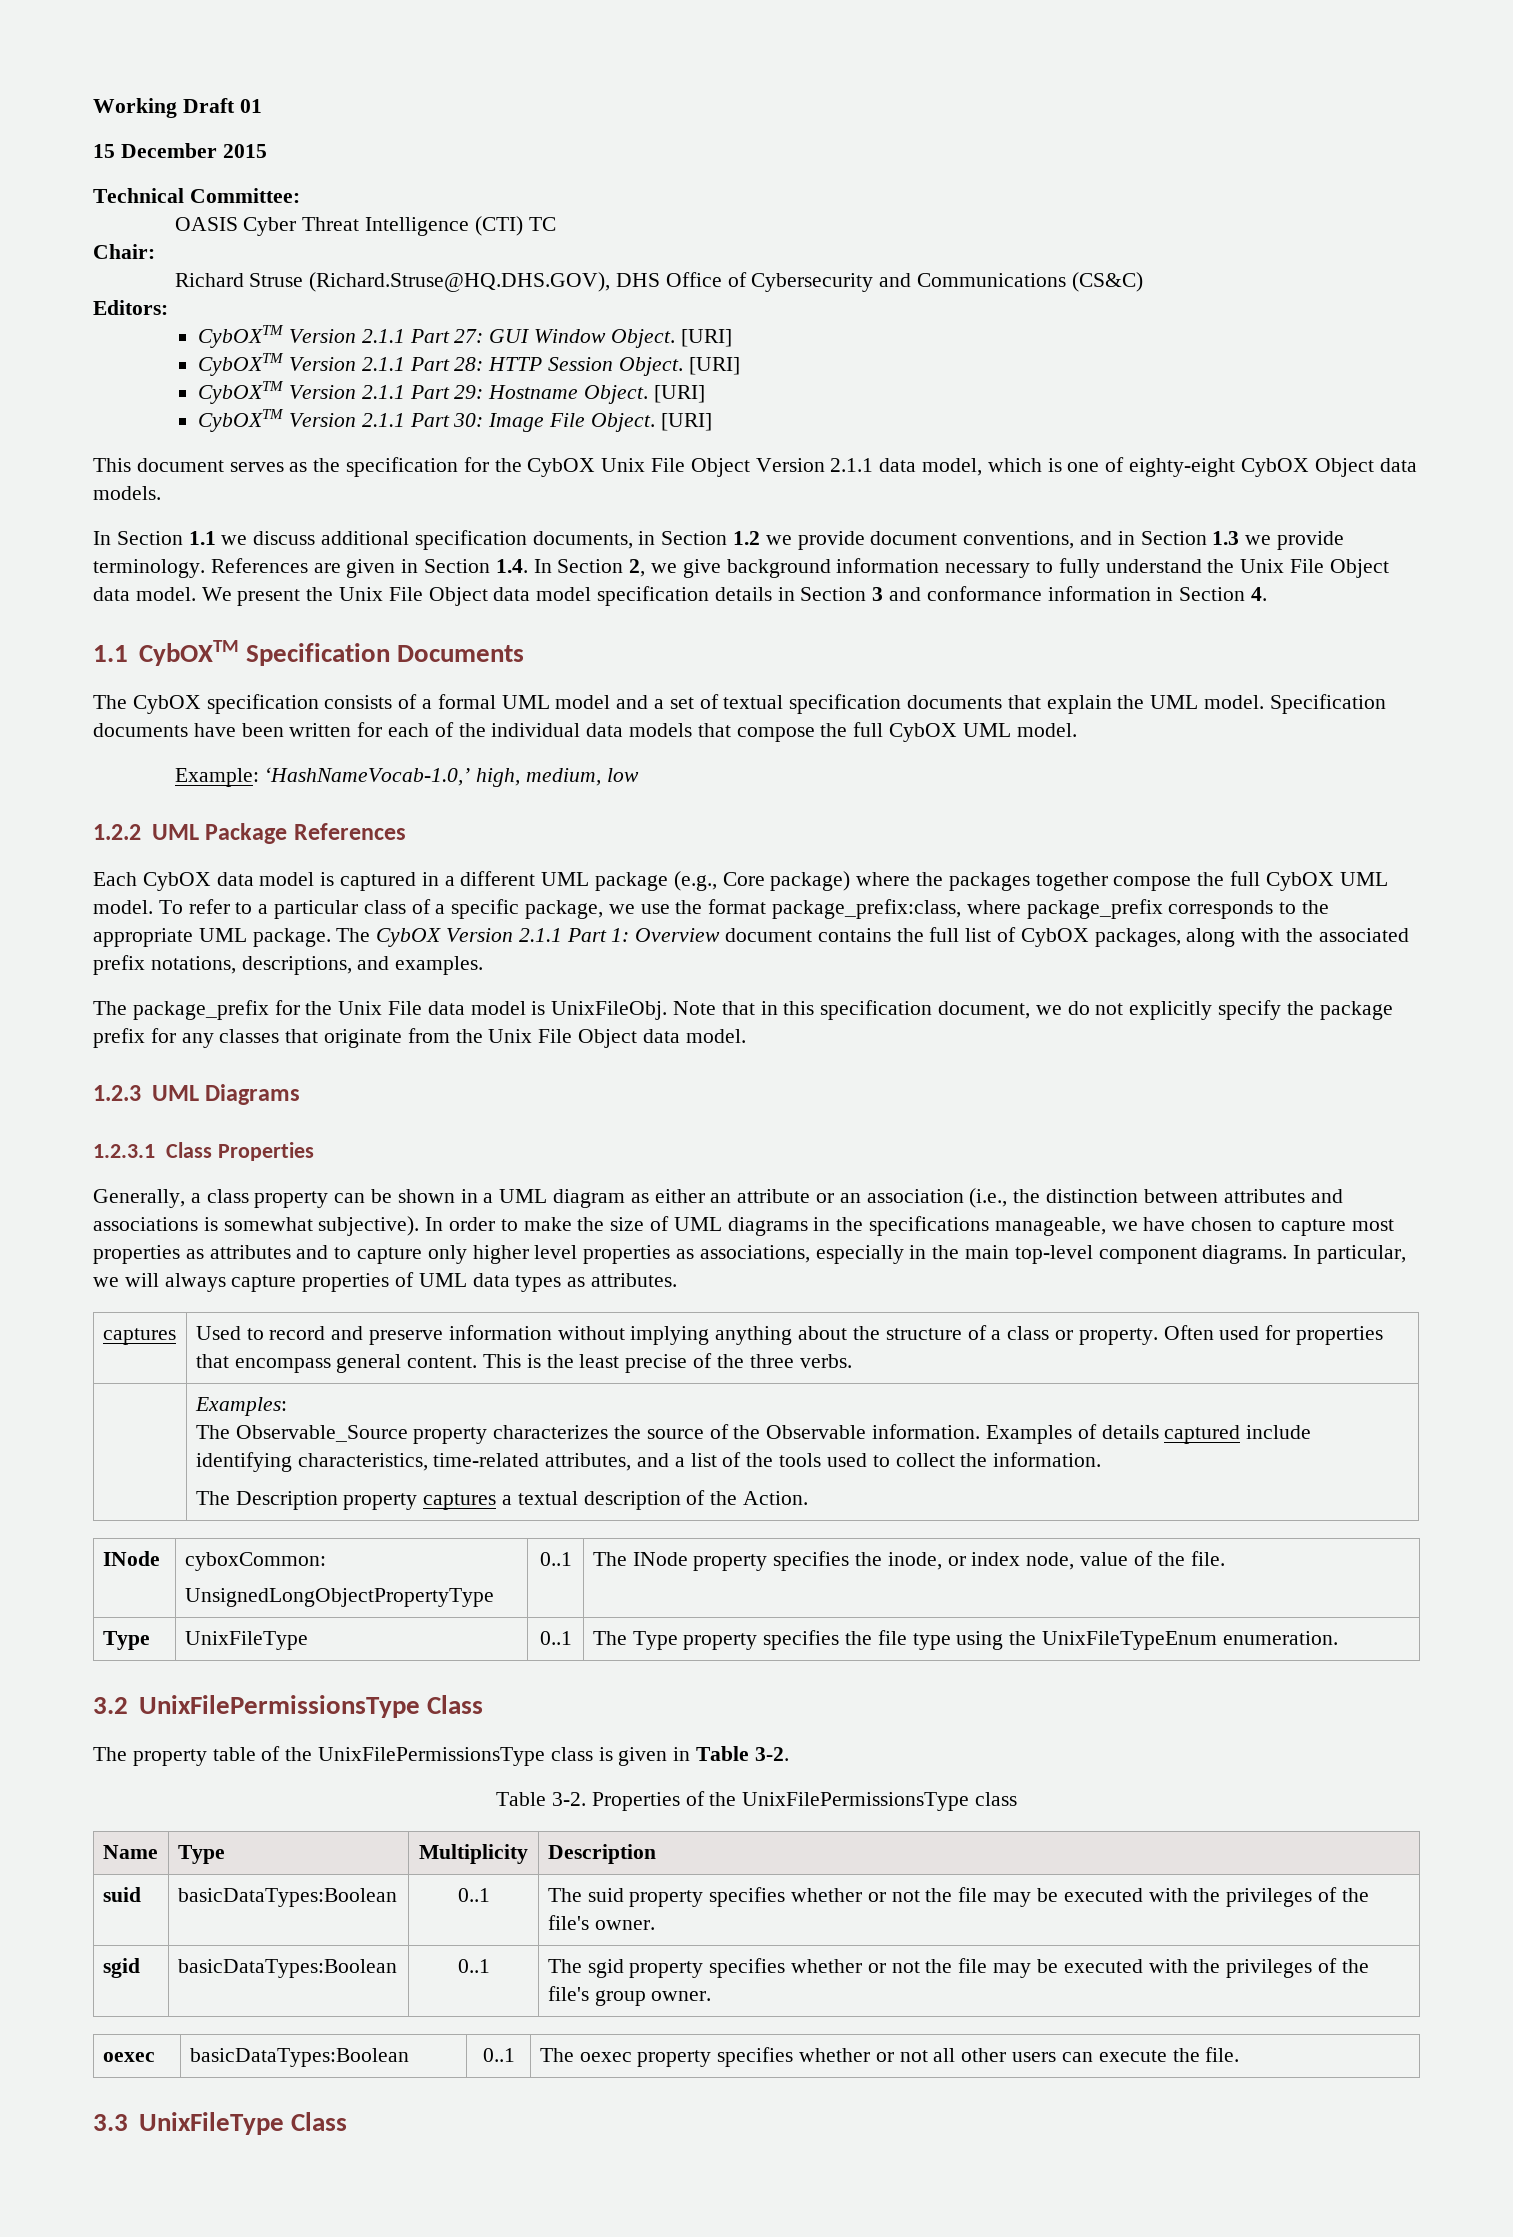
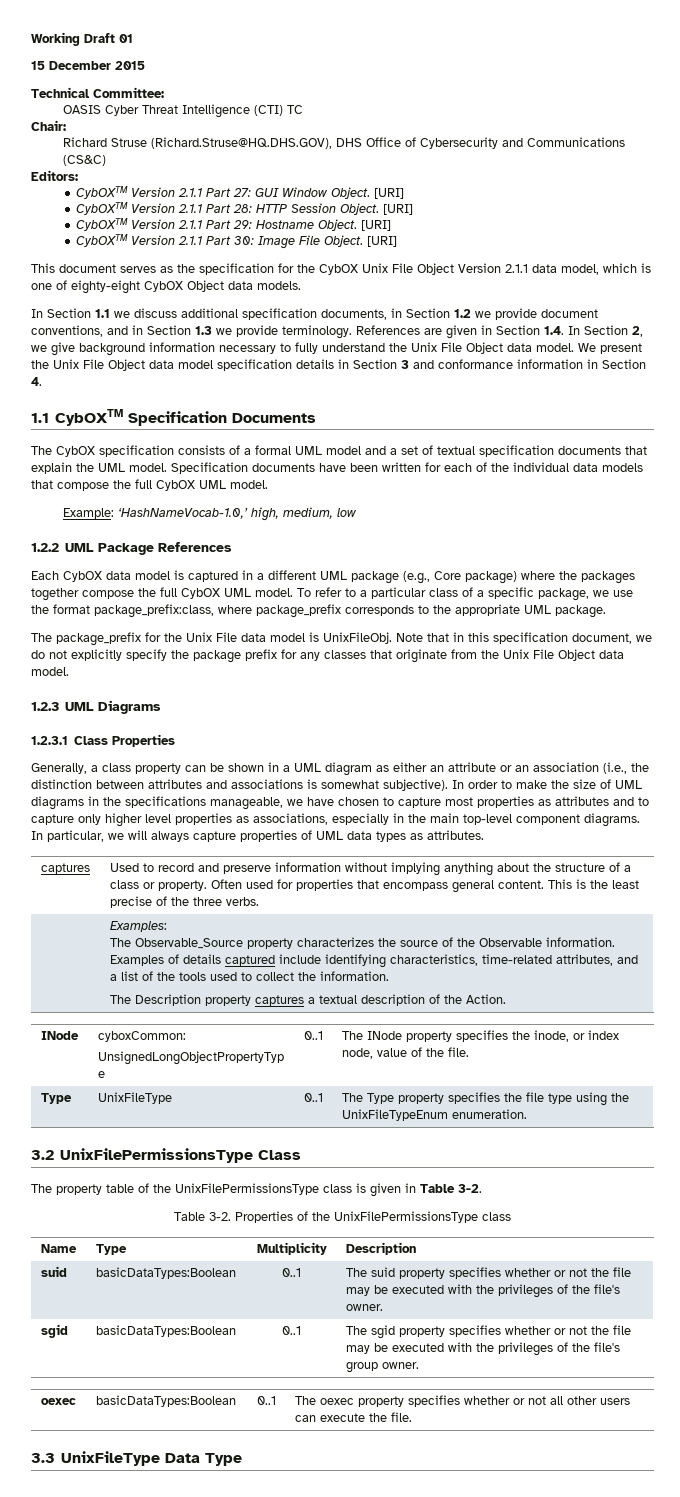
[336,927,1409,947] [93,955,484,975] The CybOX Version 2.1.1 Part 1: Overview document contains the full list of CybOX packages, along with the associated prefix notations, descriptions, and examples. -> (606, 611) none
[291,2112,348,2131] Class -> [165,1453,243,1466] Data Type

